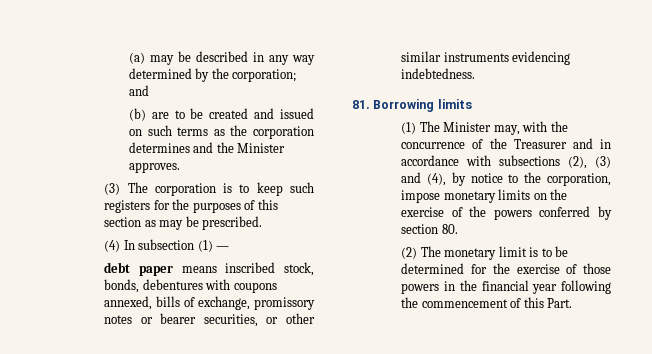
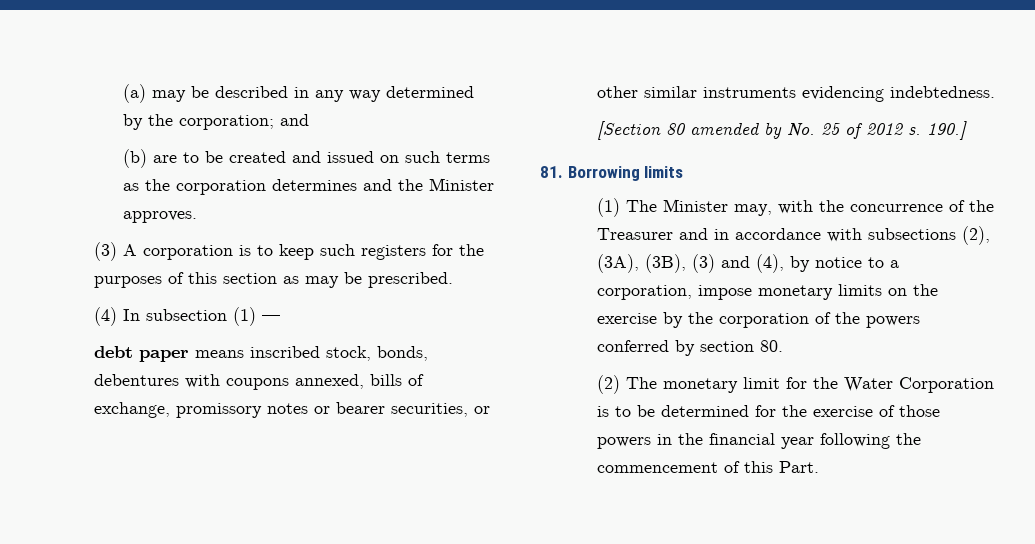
[127,182,148,193] The -> [123,244,138,256] A
(476, 73) none -> [597,121,968,140] // [Section 80 amended by No. 25 of 2012 s. 190.]
(588, 162) none -> [597,254,687,273] (3A), (3B),
[524,172,542,183] the -> [890,260,900,268] a
(445, 212) none -> [663,312,810,328] by the corporation
(527, 251) none -> [786,377,995,393] for the Water Corporation

